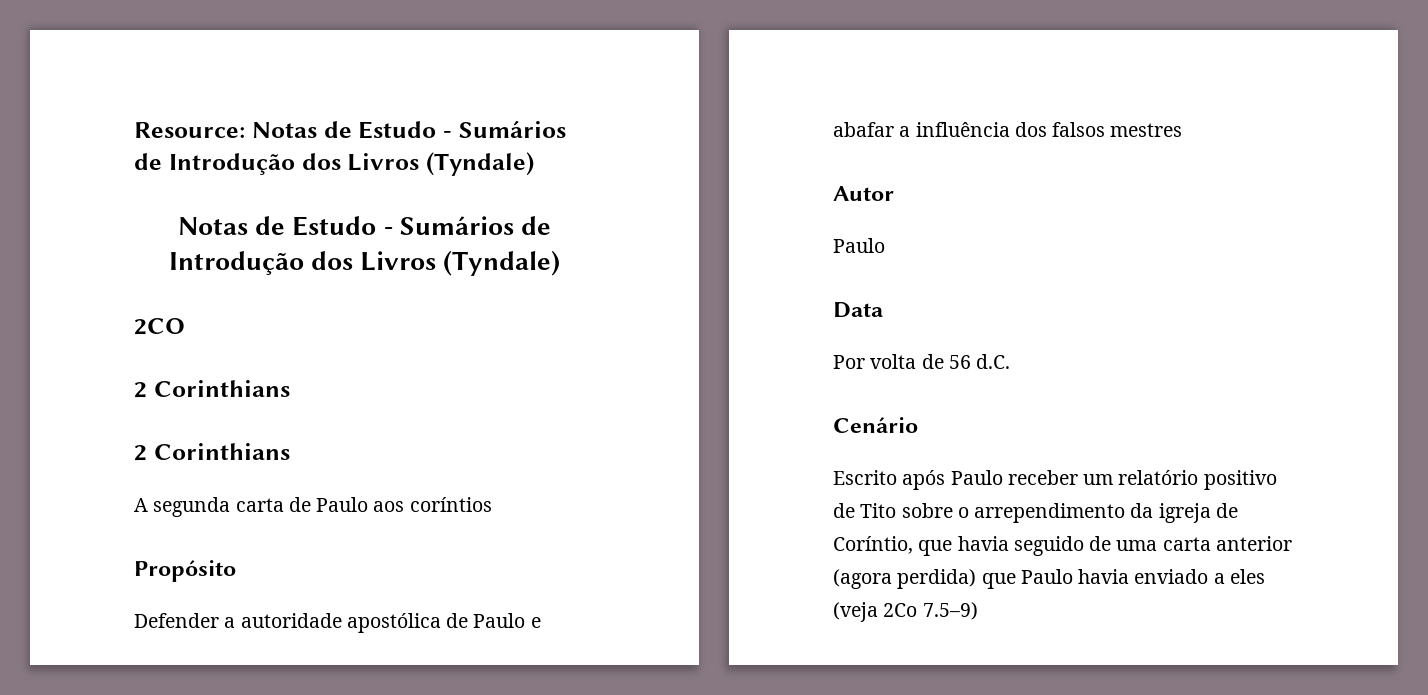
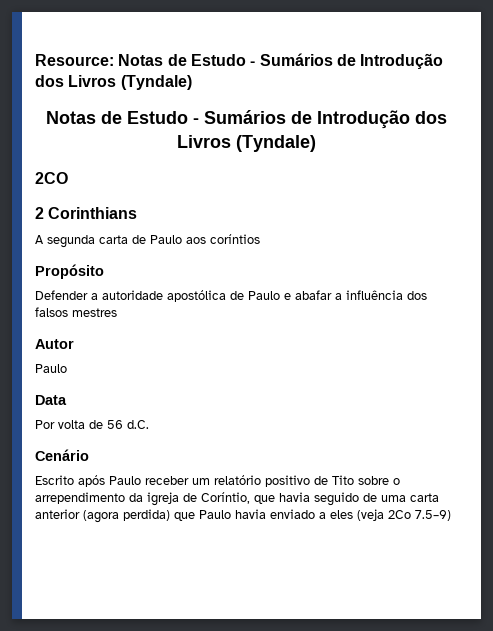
[134,443,290,461] // 2 Corinthians -> (138, 213) none

